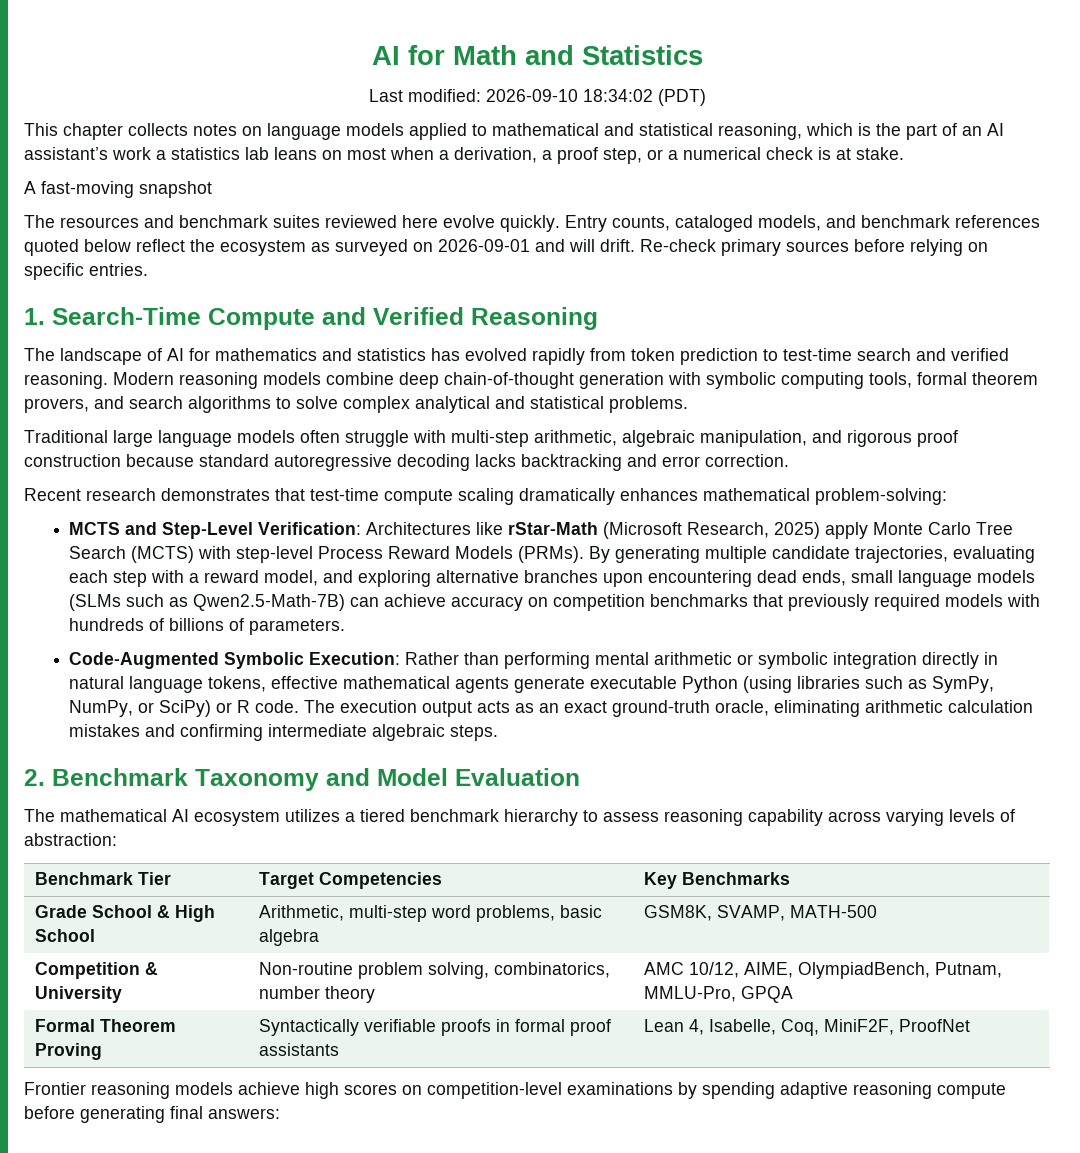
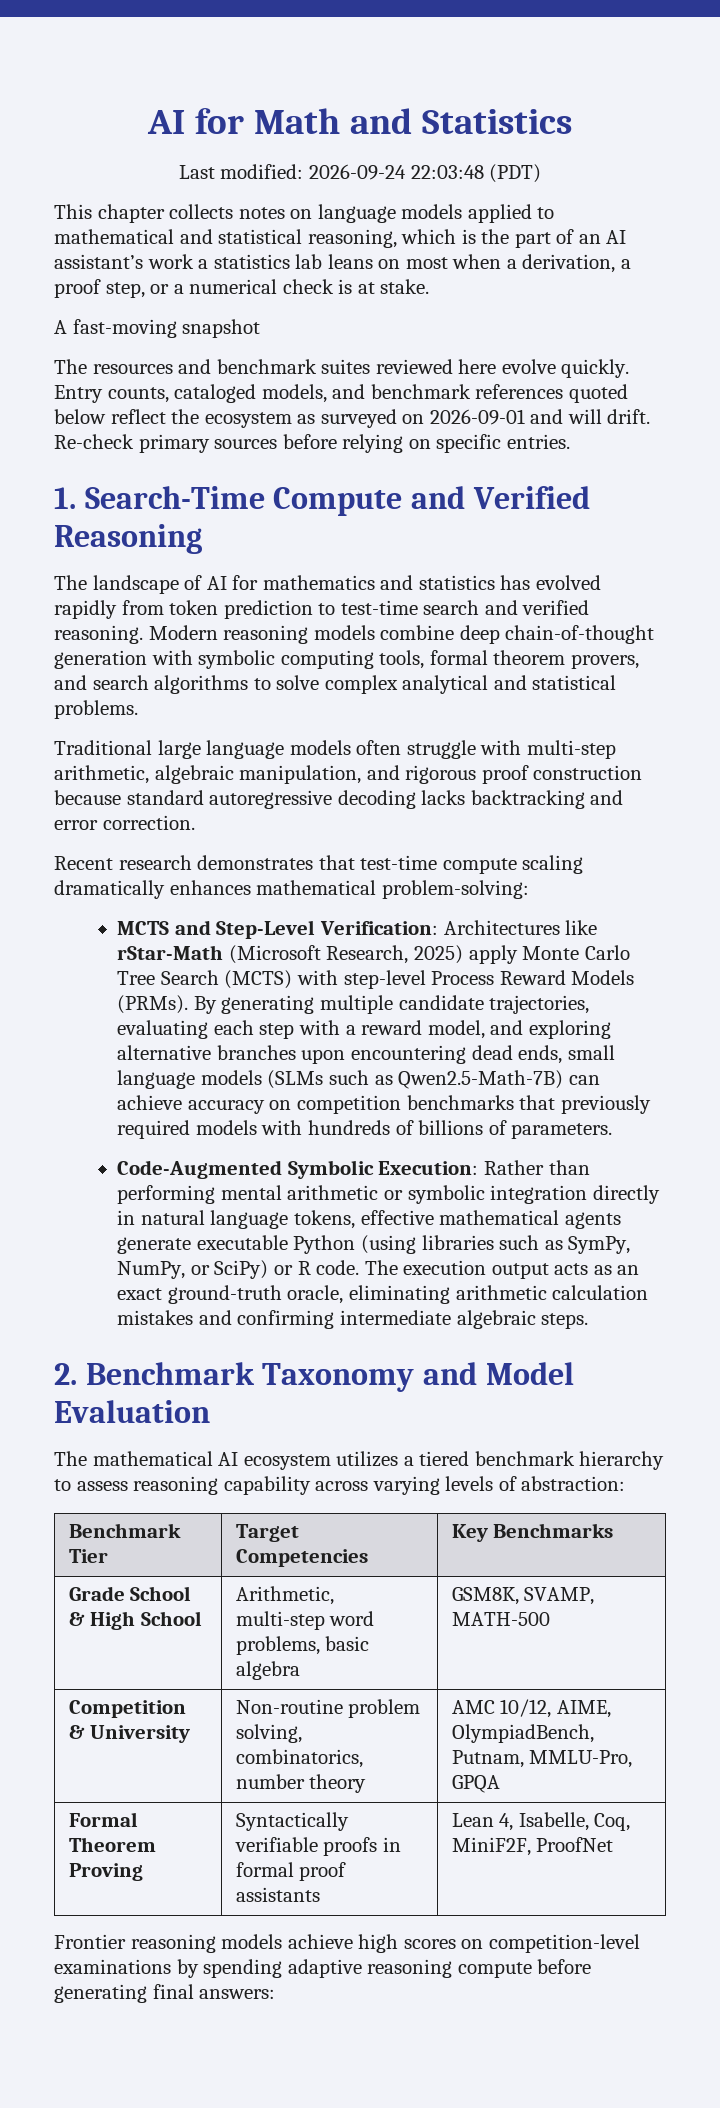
[485,89,653,102] 2026-09-10 18:34:02 -> [309,164,484,180] 2026-09-24 22:03:48

